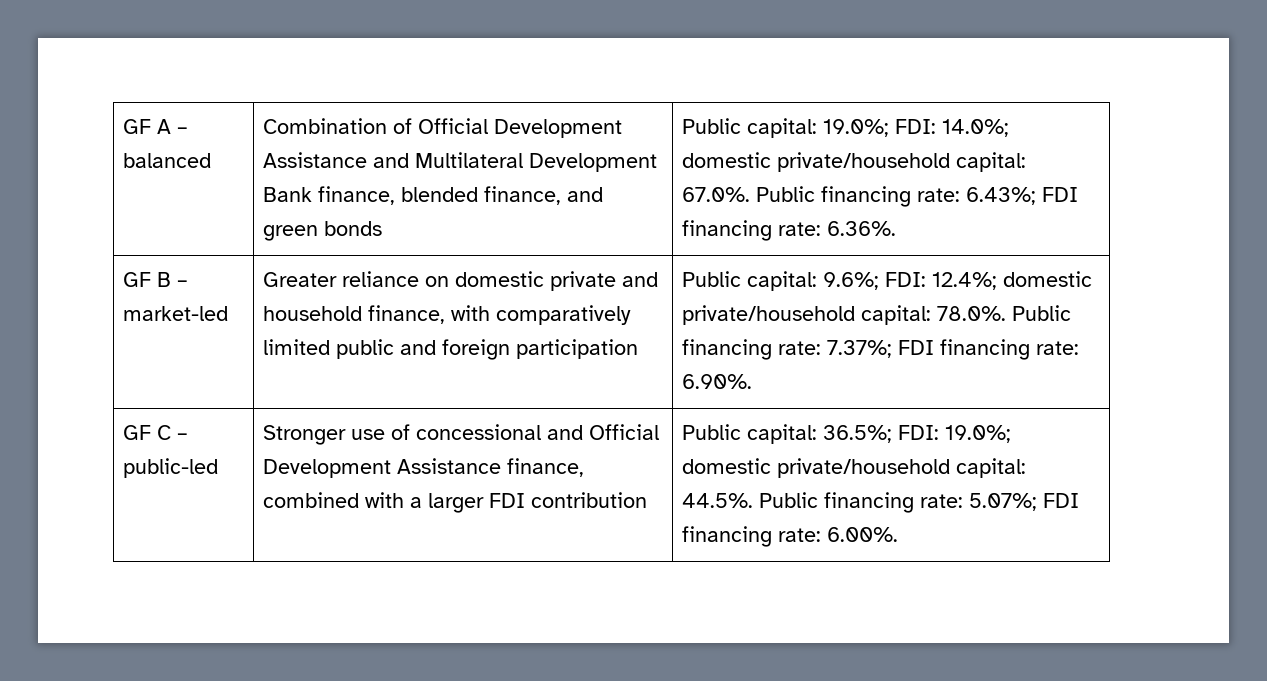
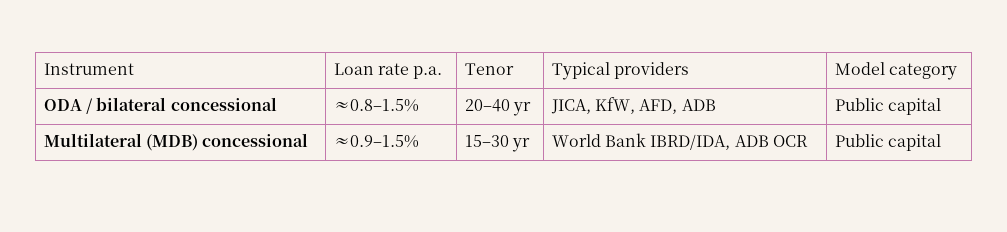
[123,119,189,134] [123,153,212,168] [263,118,623,138] [263,152,658,172] [263,186,604,205] [263,221,383,241] [682,118,1010,138] [682,152,1027,172] [682,186,1079,207] [682,220,897,241] [123,272,189,287] [123,306,229,321] [263,271,659,291] [263,305,632,325] [263,339,639,360] [682,271,1093,291] [682,305,1072,325] [682,339,1080,360] [682,374,753,389] [123,425,189,440] [123,458,219,478] [263,424,660,445] [263,458,585,478] [263,492,648,513] [682,424,1012,444] [682,458,1027,478] [682,492,1080,513] [682,526,899,547] GF A – balanced | Combination of Official Development Assistance and Multilateral Development Bank finance, blended finance, and green bonds | Public capital: 19.0%; FDI: 14.0%; domestic private/household capital: 67.0%. Public financing rate: 6.43%; FDI financing rate: 6.36%. // GF B – market-led | Greater reliance on domestic private and household finance, with comparatively limited public and foreign participation | Public capital: 9.6%; FDI: 12.4%; domestic private/household capital: 78.0%. Public financing rate: 7.37%; FDI financing rate: 6.90%. // GF C – public-led | Stronger use of concessional and Official Development Assistance finance, combined with a larger FDI contribution | Public capital: 36.5%; FDI: 19.0%; domestic private/household capital: 44.5%. Public financing rate: 5.07%; FDI financing rate: 6.00%. -> [43,63,134,75] [333,63,443,79] [464,63,514,75] [551,62,690,80] [834,62,958,80] [43,97,277,114] [333,99,419,112] [464,99,532,116] [550,97,716,114] [834,98,942,115] [43,133,309,151] [333,135,419,148] [464,135,531,152] [551,133,809,150] [834,134,942,151] Instrument | Loan rate p.a. | Tenor | Typical providers | Model category // ODA / bilateral concessional | ≈0.8–1.5% | 20–40 yr | JICA, KfW, AFD, ADB | Public capital // Multilateral (MDB) concessional | ≈0.9–1.5% | 15–30 yr | World Bank IBRD/IDA, ADB OCR | Public capital

